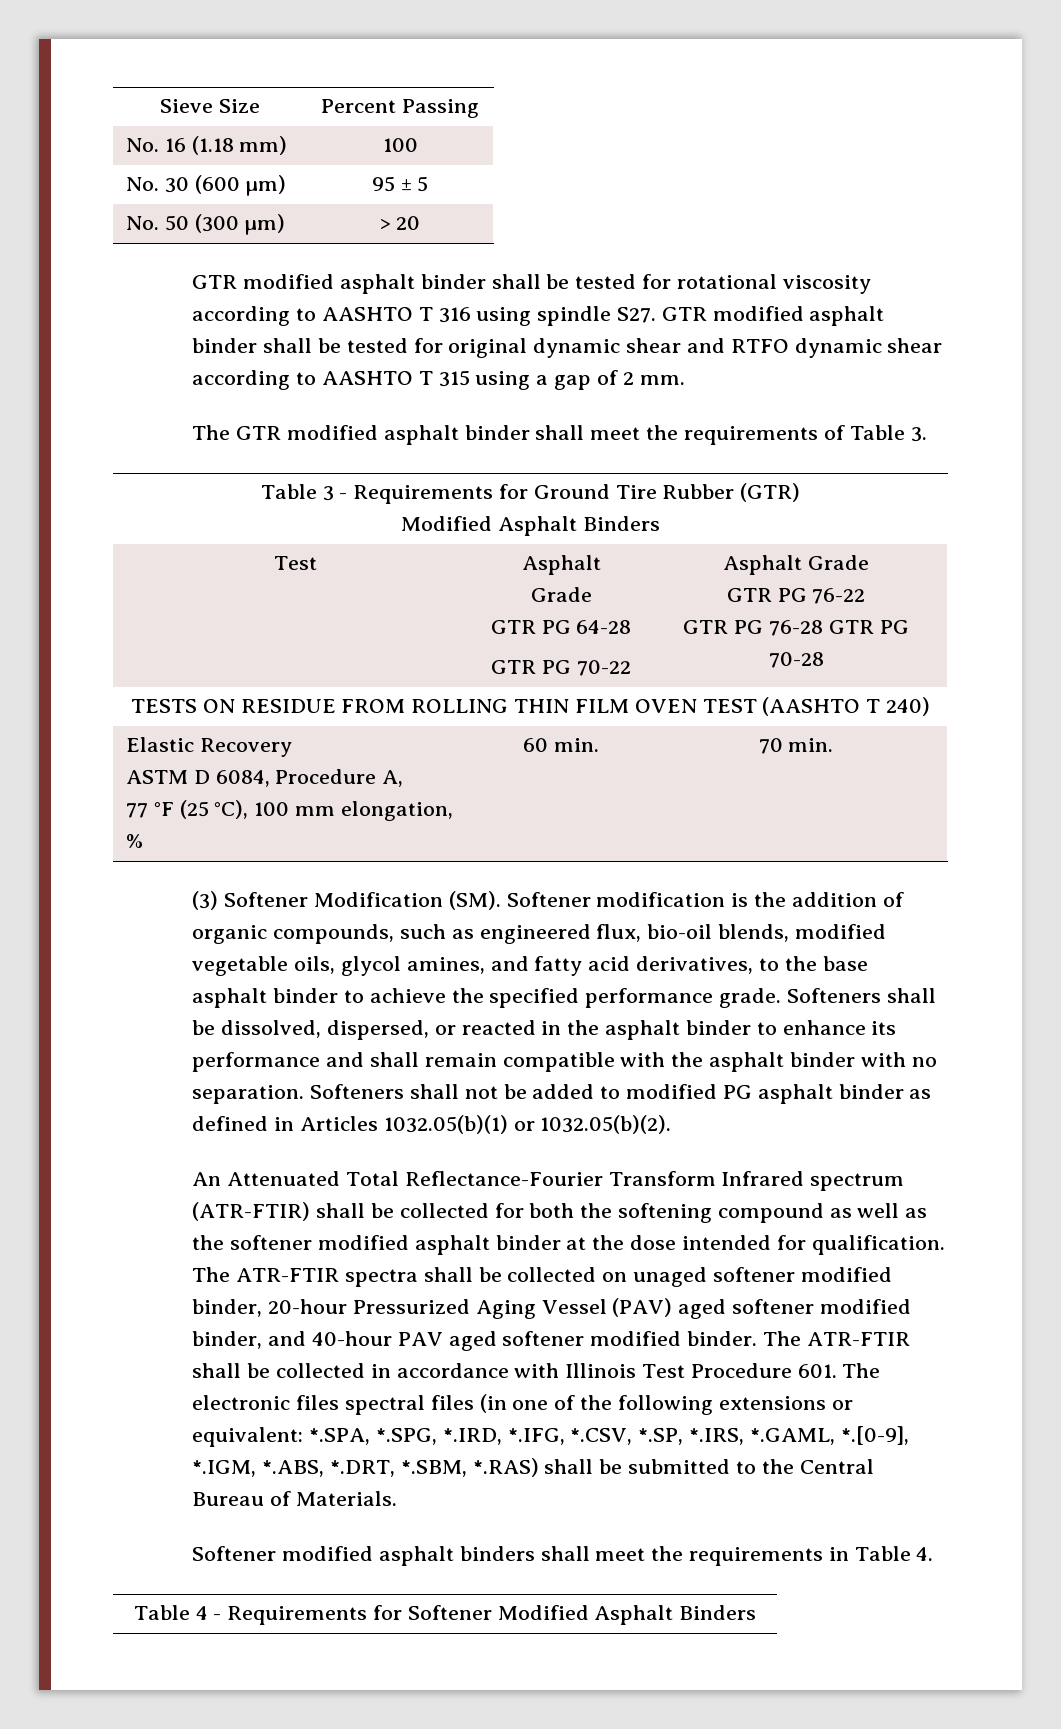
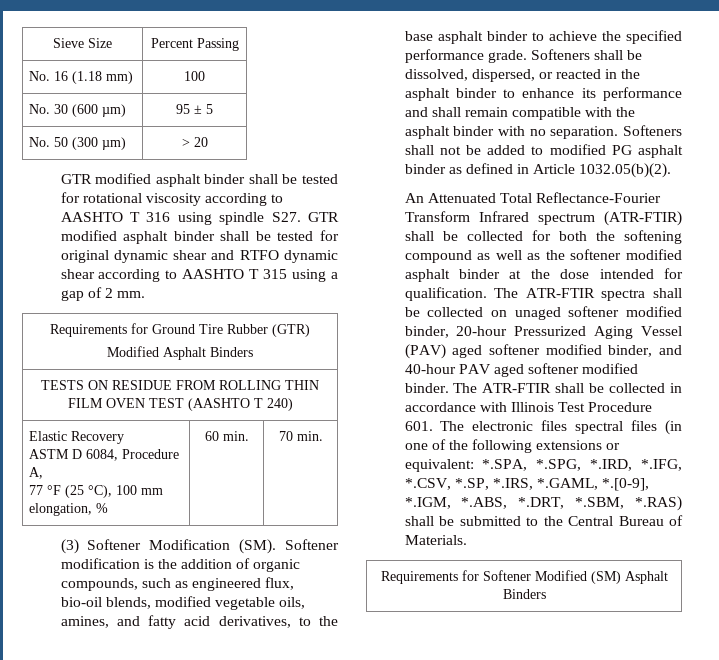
[192,425,928,445] [260,484,348,501] // The GTR modified asphalt binder shall meet the requirements of Table 3. // Table 3 - -> (146, 294) //
[274,556,318,570] [521,555,601,575] [530,587,592,602] [490,620,632,634] [491,660,631,676] [723,555,869,575] [726,588,866,604] [683,620,909,636] [768,652,824,668] // Test | Asphalt Grade // GTR PG 64-28 // GTR PG 70-22 | Asphalt Grade // GTR PG 76-22 // GTR PG 76-28 GTR PG 70-28 -> (253, 352) none
[341,956,402,976] glycol -> (306, 603) none
[300,1115,535,1134] Articles 1032.05(b)(1) or -> [533,164,576,174] Article
[192,1546,934,1566] [133,1605,222,1620] // Softener modified asphalt binders shall meet the requirements in Table 4. // Table 4 - -> (467, 540) //
(589, 1612) none -> [590,571,621,584] (SM)

